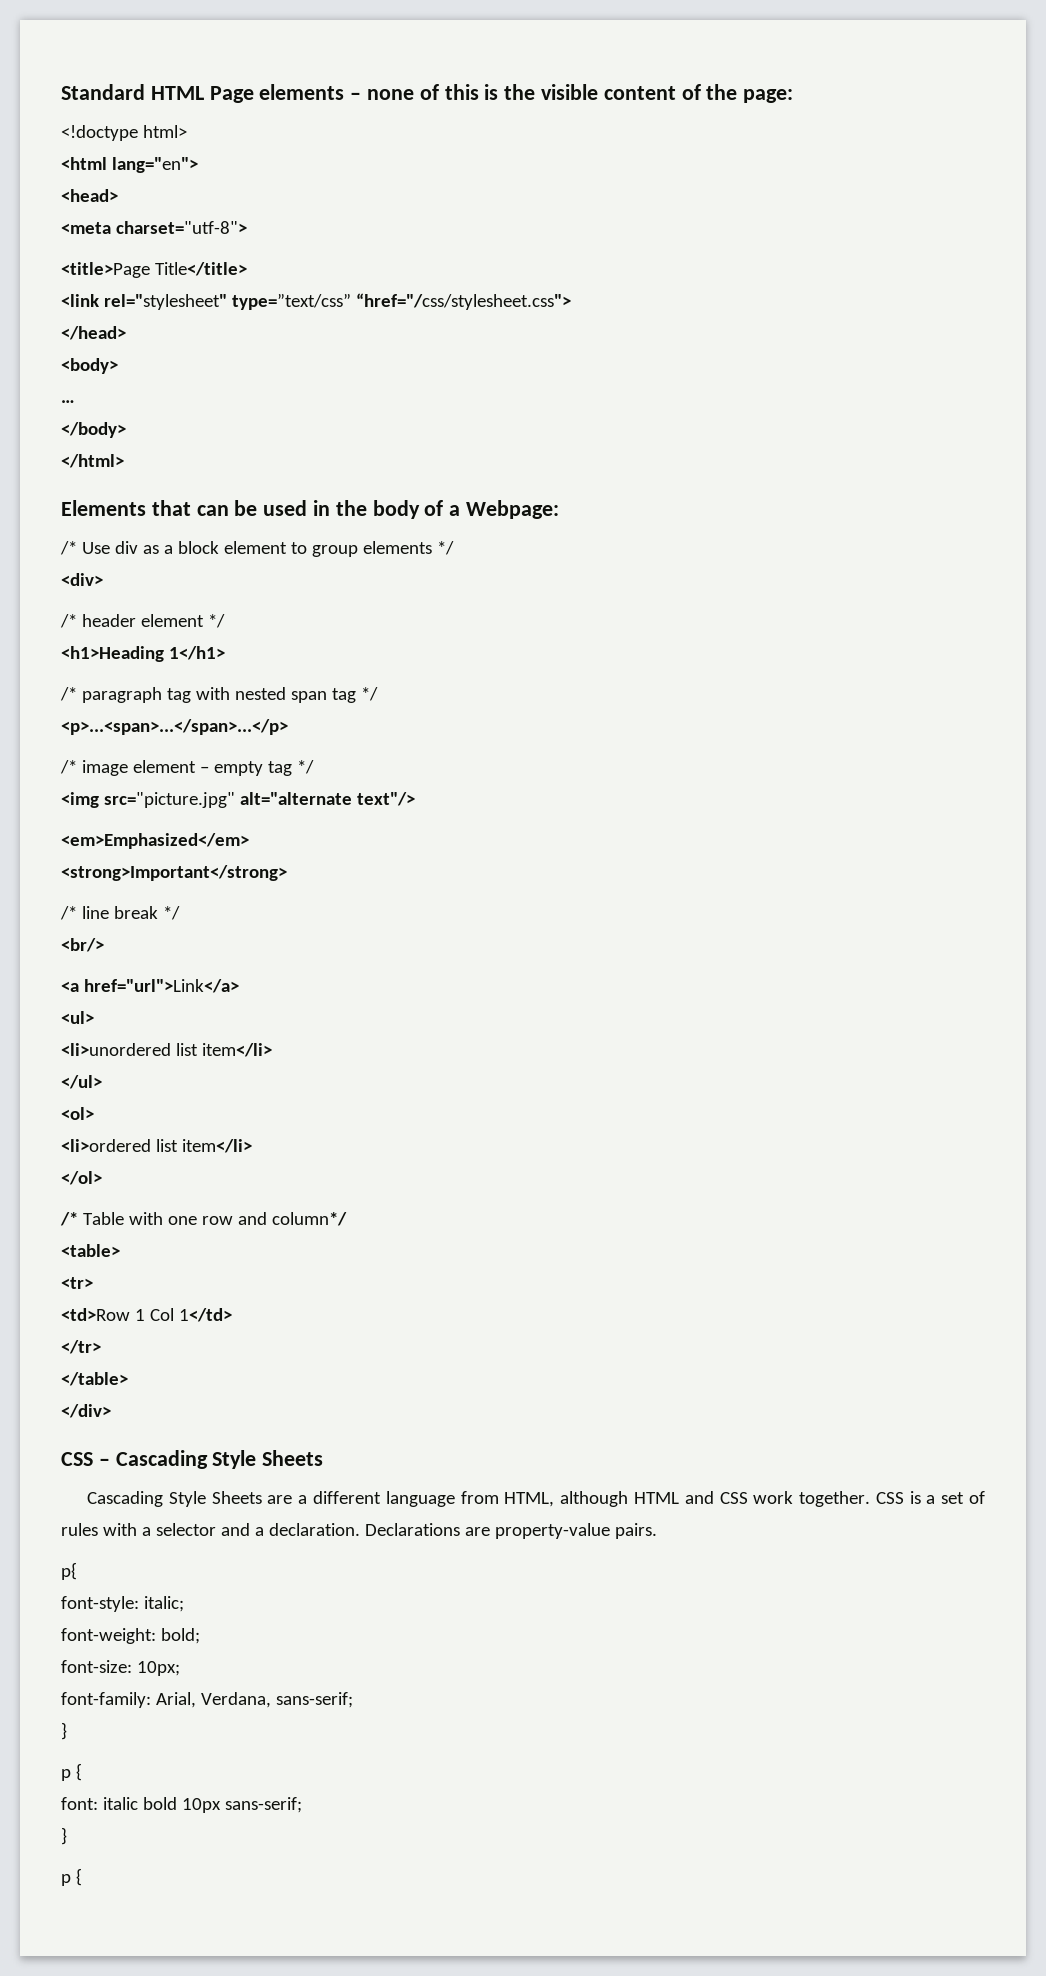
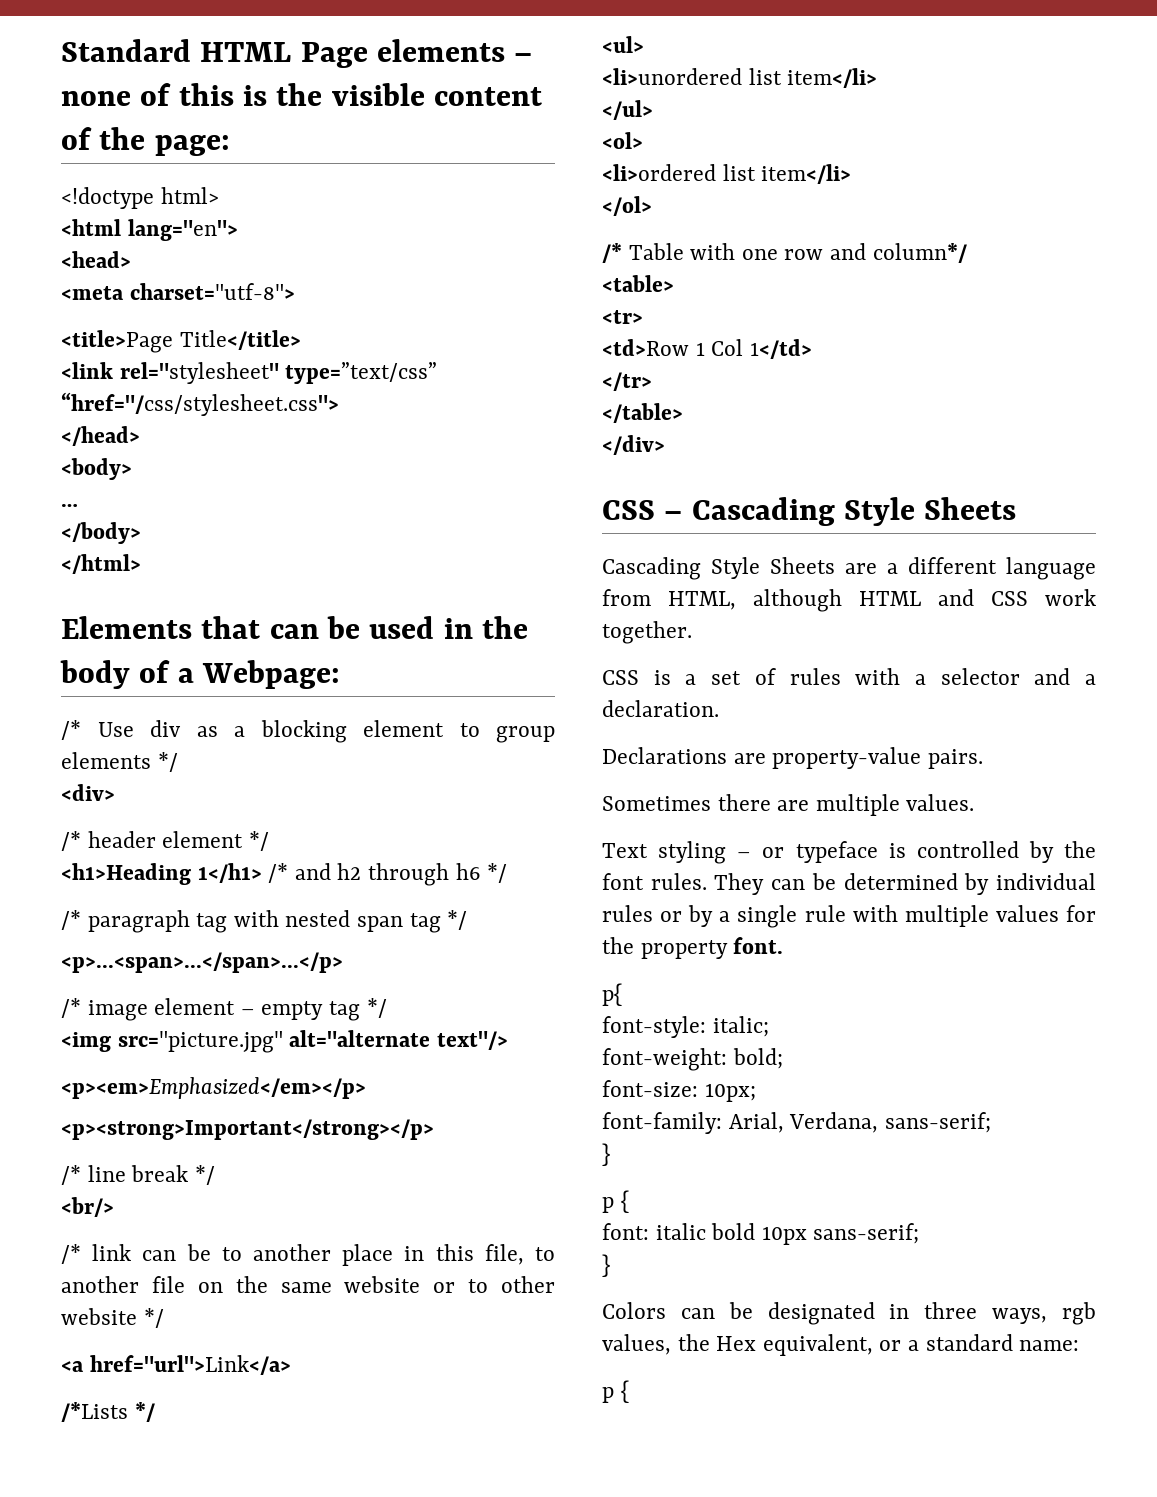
[177,541,219,554] block -> [260,720,347,743] blocking
(225, 653) none -> [268,863,508,886] /* and h2 through h6 */
[61,833,249,849] [61,865,287,881] <em>Emphasized</em> // <strong>Important</strong> -> [61,1077,366,1099] [61,1119,434,1140] <p><em>Emphasized</em></p> // <p><strong>Important</strong></p>
(104, 945) none -> [61,1244,555,1266] [61,1276,555,1293] [61,1308,164,1328] // /* link can be to another place in this file, to another file on the same website or to other website */
(239, 986) none -> [61,1402,155,1422] // /*Lists */
(871, 1499) none -> (692, 632) //
(360, 1529) none -> (719, 708) //
(657, 1531) none -> [602,794,975,816] [602,841,1096,864] [602,873,1096,895] [602,905,1096,928] [602,937,784,959] // Sometimes there are multiple values. // Text styling – or typeface is controlled by the font rules. They can be determined by individual rules or by a single rule with multiple values for the property font.
(67, 1836) none -> [602,1302,1096,1325] [602,1334,1080,1356] // Colors can be designated in three ways, rgb values, the Hex equivalent, or a standard name:

